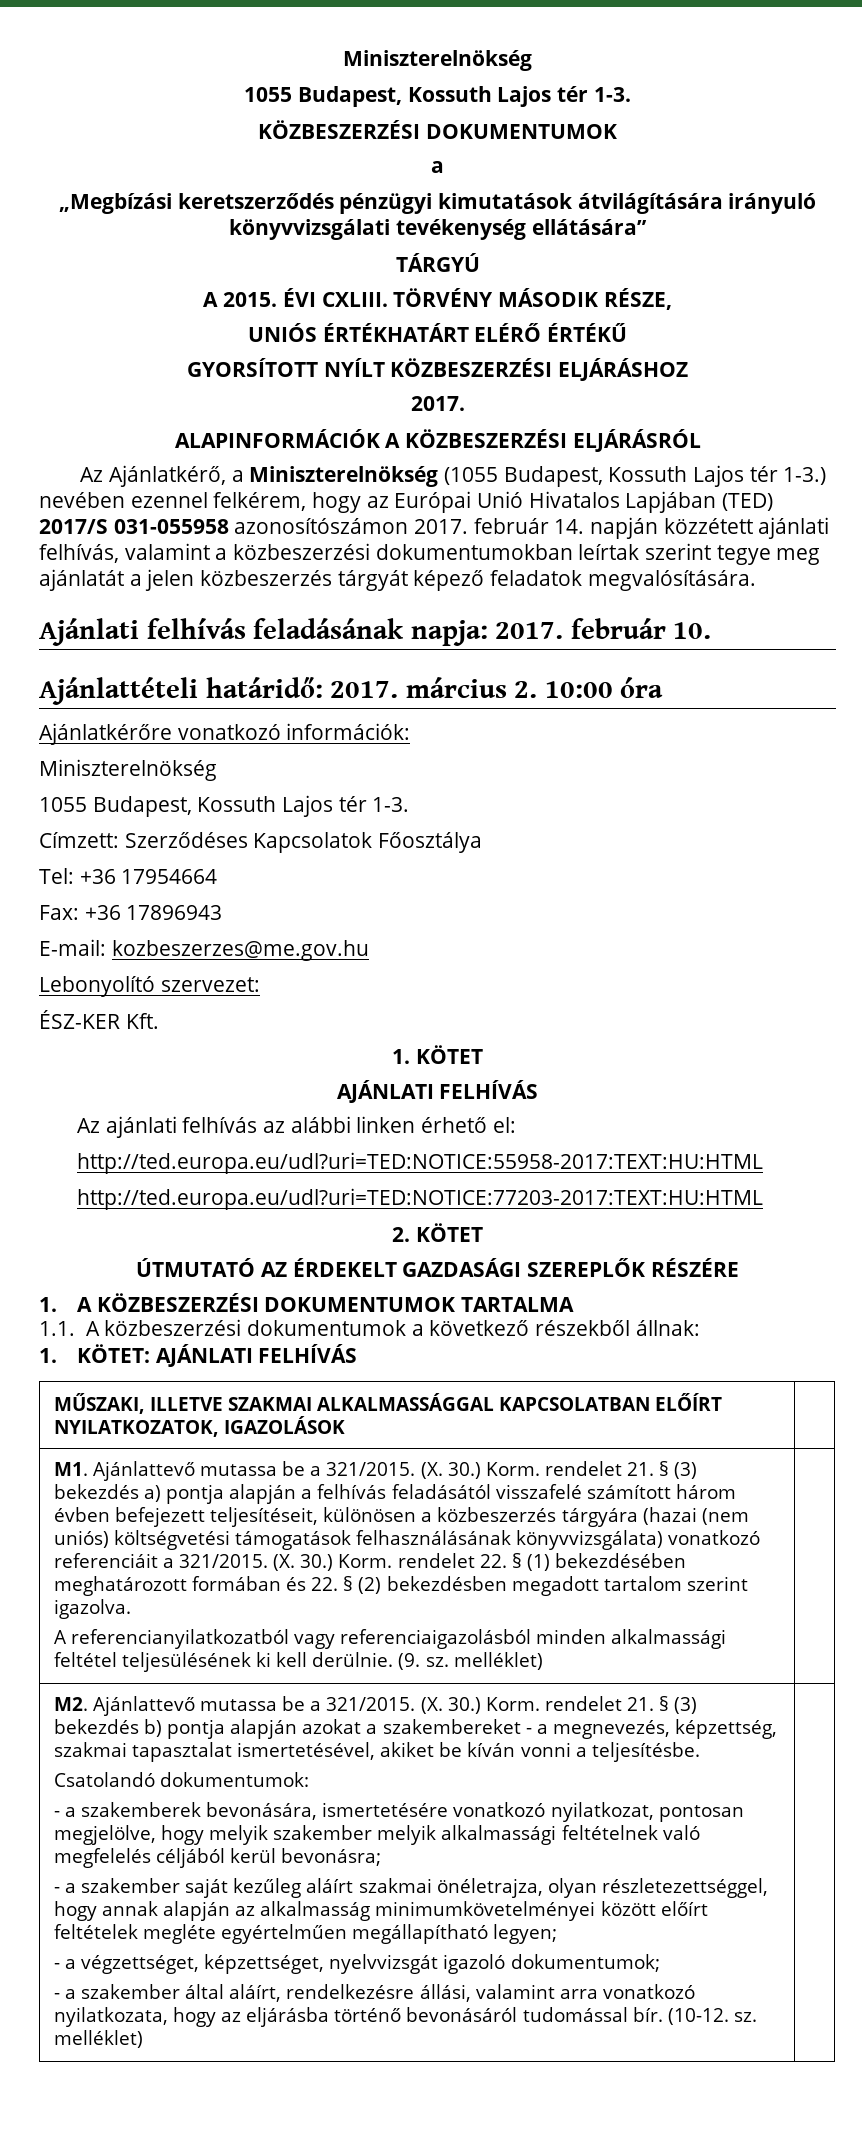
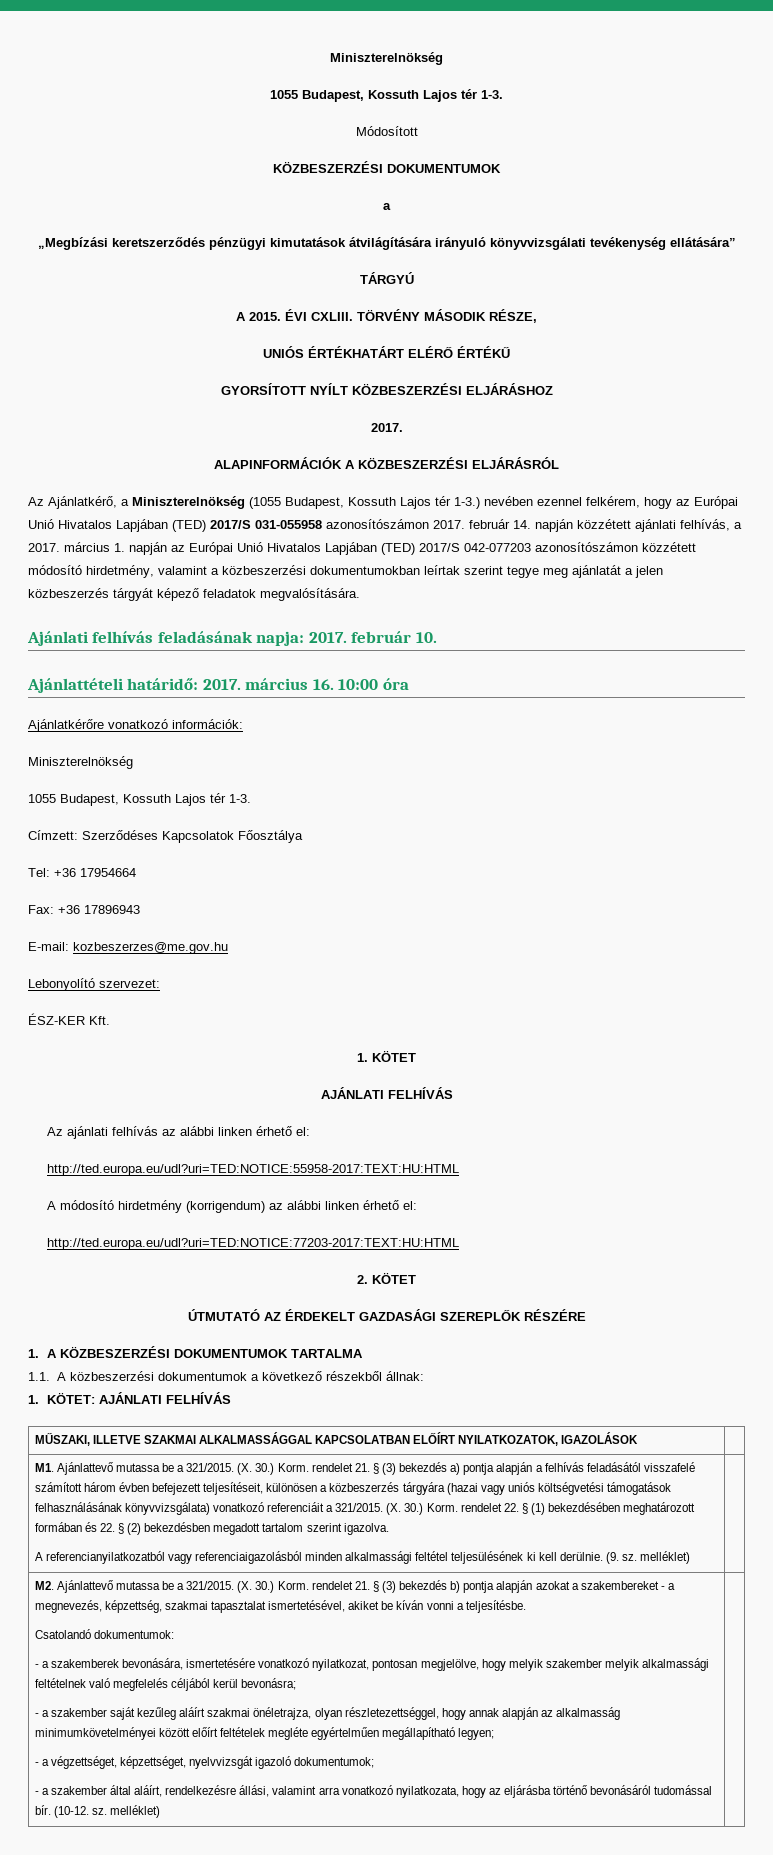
[343,50,532,71] [244,86,631,107] Miniszterelnökség // 1055 Budapest, Kossuth Lajos tér 1-3. -> [330,52,443,65] [270,89,503,102] [355,126,418,136] Miniszterelnökség // 1055 Budapest, Kossuth Lajos tér 1-3. // Módosított
(119, 553) none -> [734,522,742,529] [28,542,696,555] [28,565,154,578] a 2017. március 1. napján az Európai Unió Hivatalos Lapjában (TED) 2017/S 042-077203 azonosítószámon közzétett módosító hirdetmény,
[514,681,538,698] 2. -> [312,679,334,690] 16.
(763, 1163) none -> [47,1200,418,1213] // A módosító hirdetmény (korrigendum) az alábbi linken érhető el:
[701,1508,749,1525] [53,1530,109,1548] (nem uniós) -> [480,1482,535,1495] vagy uniós

